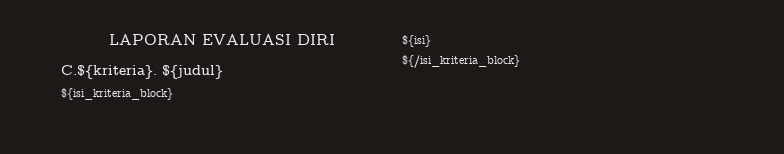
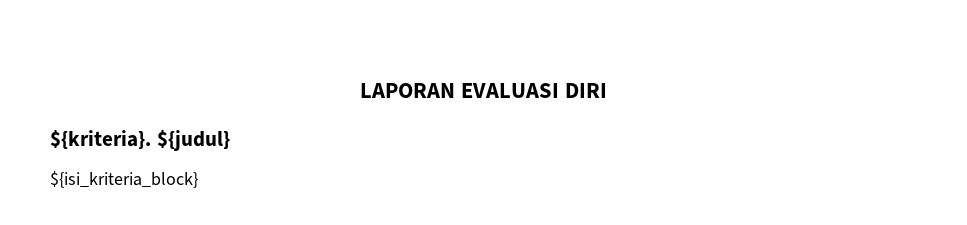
[61,65,157,79] C.${kriteria}. -> [50,130,151,149] ${kriteria}.
[402,35,431,47] [402,55,520,68] // ${isi} // ${/isi_kriteria_block} -> (198, 179) none

